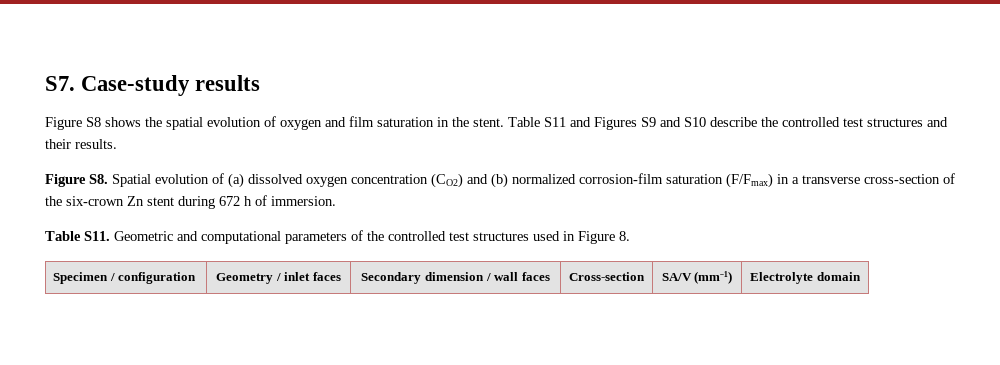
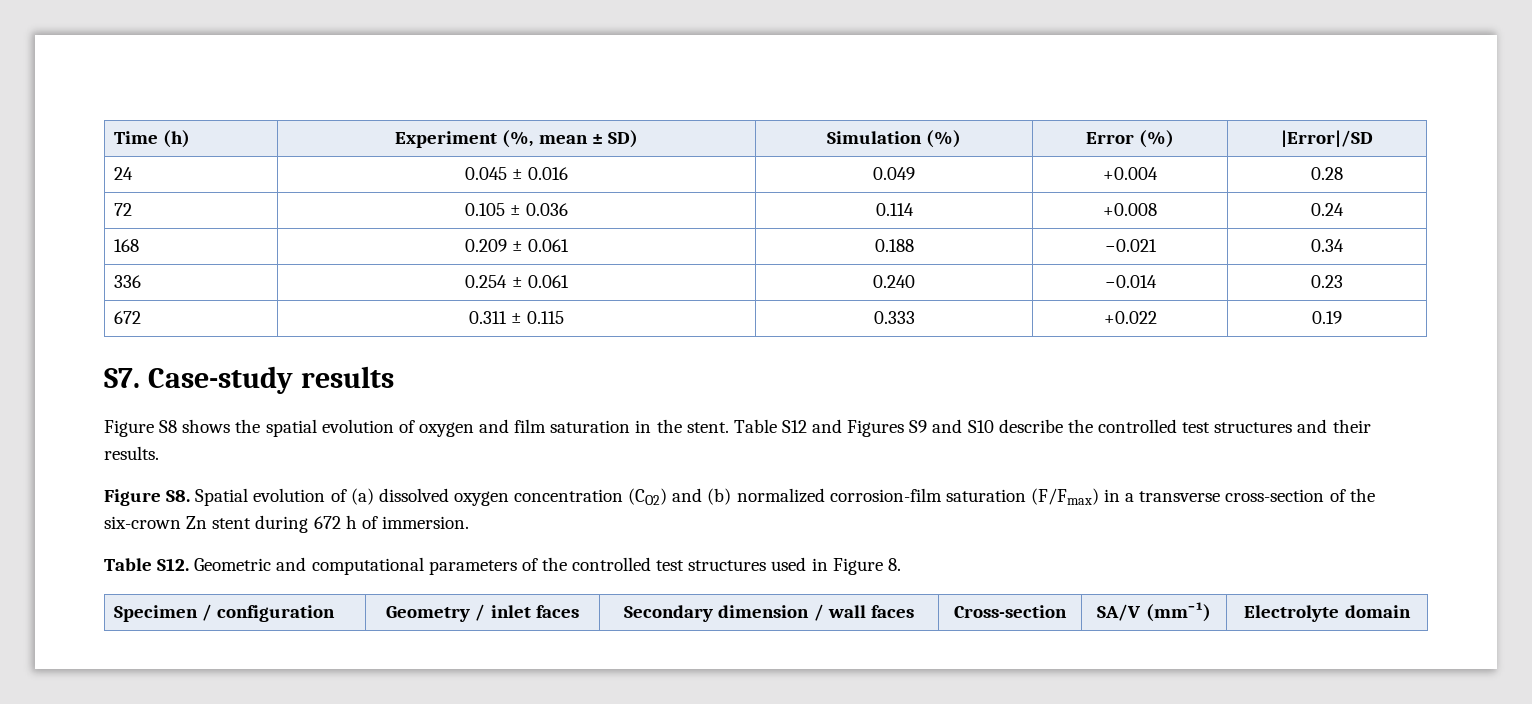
(45, 83) none -> [113,130,190,148] [395,130,638,148] [826,130,962,148] [1085,130,1175,148] [1281,130,1373,147] [113,167,133,180] [464,167,569,180] [873,167,915,180] [1103,167,1158,180] [1311,167,1343,180] [113,203,132,216] [464,203,569,216] [875,203,914,216] [1103,203,1157,216] [1311,203,1344,216] [113,239,139,252] [464,239,570,252] [874,239,914,252] [1104,239,1157,252] [1311,239,1344,252] [113,275,141,288] [465,275,569,288] [873,275,915,288] [1104,275,1157,288] [1311,275,1343,288] [113,311,141,324] [468,311,565,324] [873,311,915,324] [1103,311,1157,324] [1312,311,1342,324] Time (h) | Experiment (%, mean ± SD) | Simulation (%) | Error (%) | |Error|/SD // 24 | 0.045 ± 0.016 | 0.049 | +0.004 | 0.28 // 72 | 0.105 ± 0.036 | 0.114 | +0.008 | 0.24 // 168 | 0.209 ± 0.061 | 0.188 | −0.021 | 0.34 // 336 | 0.254 ± 0.061 | 0.240 | −0.014 | 0.23 // 672 | 0.311 ± 0.115 | 0.333 | +0.022 | 0.19 //
[544,117,566,127] S11 -> [781,420,807,433] S12
[84,231,110,241] S11. -> [157,558,190,571] S12.

